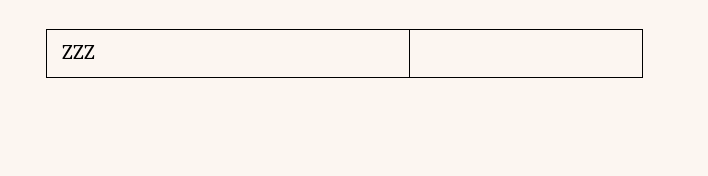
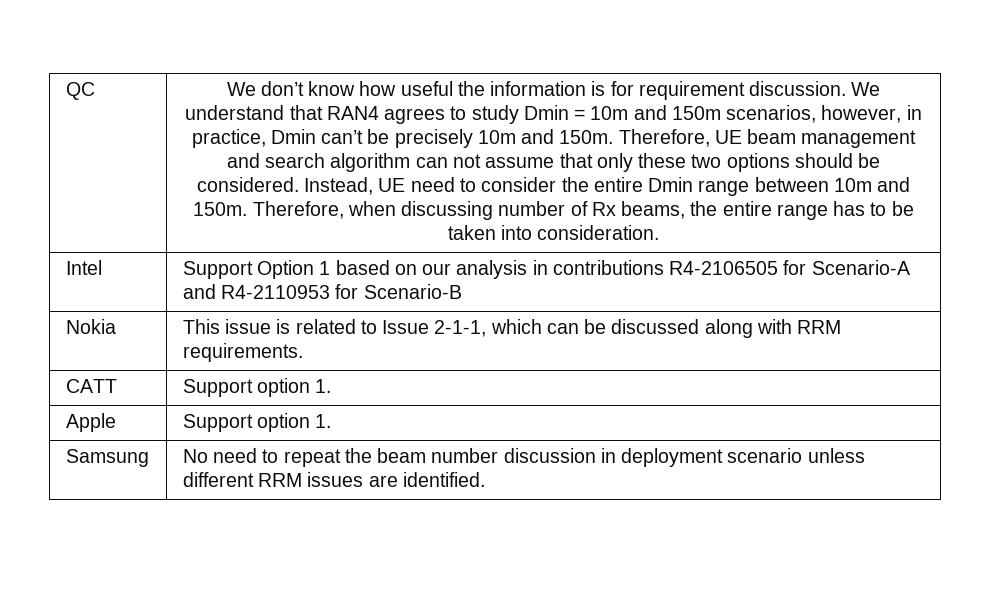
[62,45,96,59] ZZZ | -> [65,82,95,100] [226,81,881,100] [185,105,922,124] [191,129,917,148] [226,153,881,172] [196,177,911,196] [193,201,914,220] [447,225,660,240] [65,260,102,275] [182,260,910,279] [182,284,462,299] [65,319,116,334] [182,319,842,338] [182,343,303,362] [65,379,117,393] [182,378,332,397] [65,413,116,432] [182,413,332,432] [65,449,149,467] [182,448,865,467] [182,472,485,487] QC | We don’t know how useful the information is for requirement discussion. We understand that RAN4 agrees to study Dmin = 10m and 150m scenarios, however, in practice, Dmin can’t be precisely 10m and 150m. Therefore, UE beam management and search algorithm can not assume that only these two options should be considered. Instead, UE need to consider the entire Dmin range between 10m and 150m. Therefore, when discussing number of Rx beams, the entire range has to be taken into consideration. // Intel | Support Option 1 based on our analysis in contributions R4-2106505 for Scenario-A and R4-2110953 for Scenario-B // Nokia | This issue is related to Issue 2-1-1, which can be discussed along with RRM requirements. // CATT | Support option 1. // Apple | Support option 1. // Samsung | No need to repeat the beam number discussion in deployment scenario unless different RRM issues are identified.

